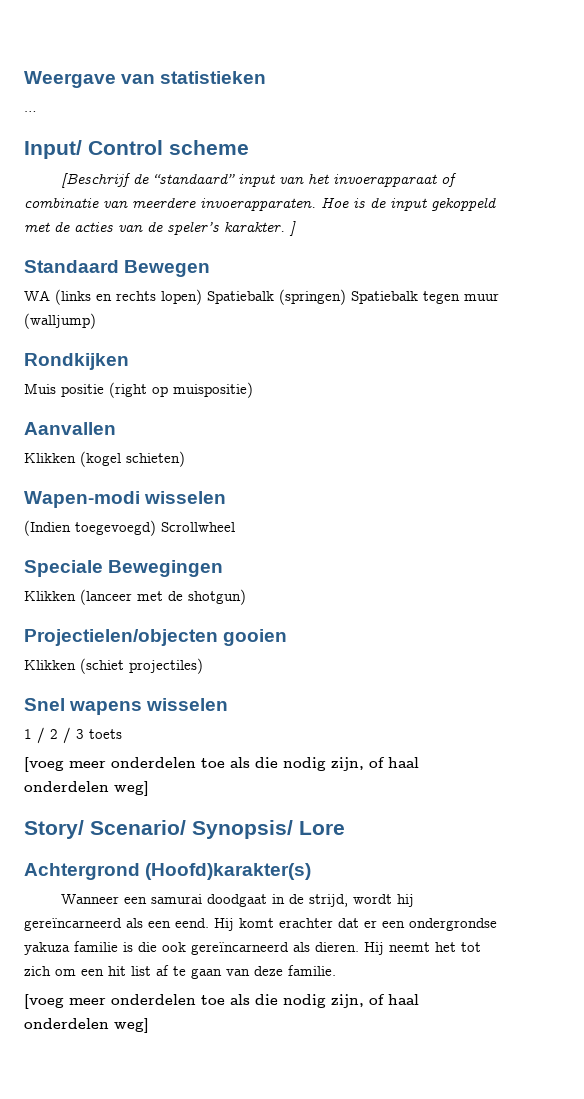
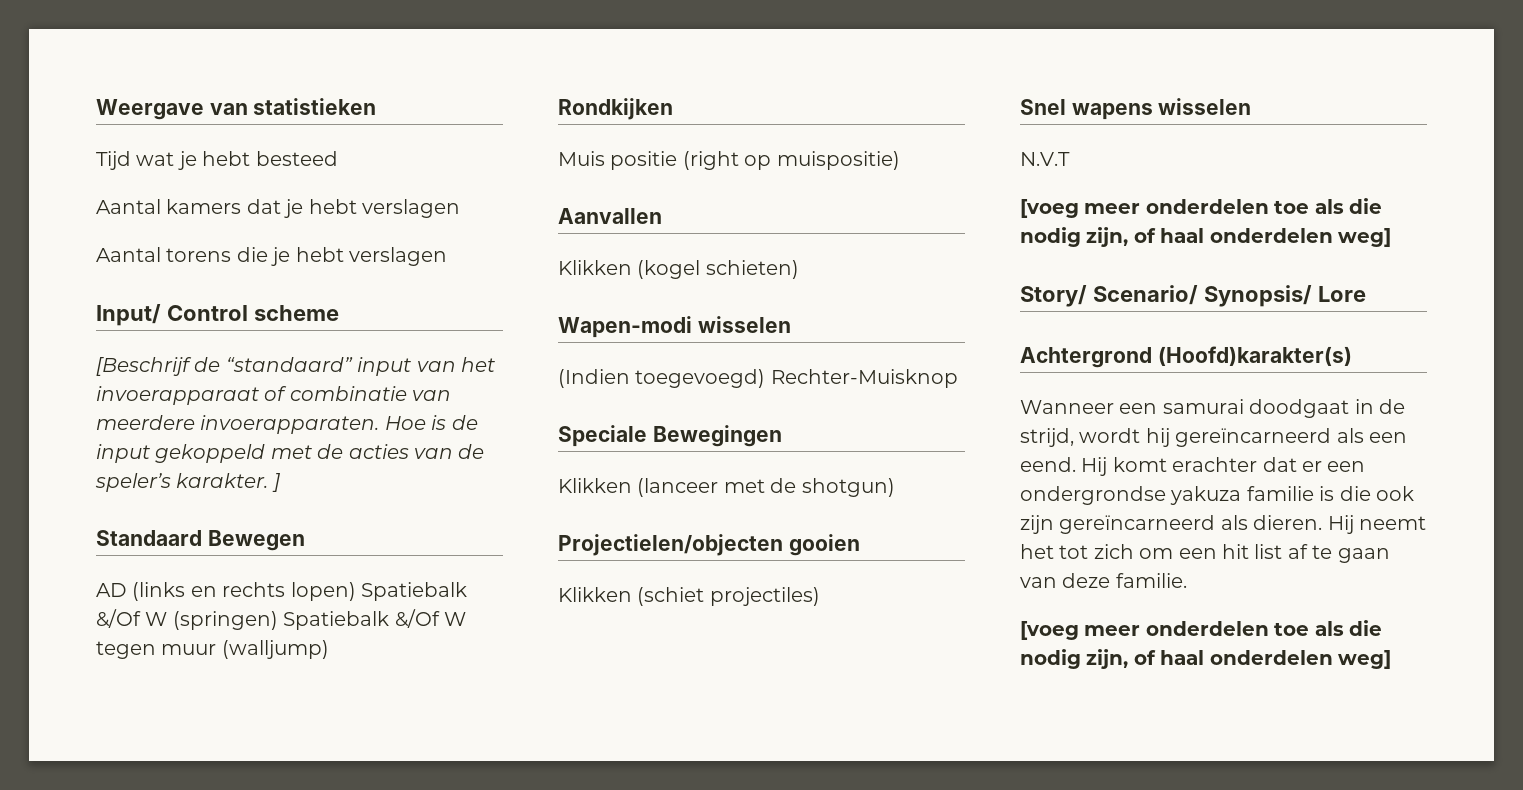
[24,111,37,112] … -> [96,151,338,170] [96,199,460,218] [96,247,447,266] Tijd wat je hebt besteed // Aantal kamers dat je hebt verslagen // Aantal torens die je hebt verslagen
[24,290,50,301] WA -> [96,583,127,597] AD
[279,289,418,305] (springen) Spatiebalk -> [96,609,466,630] &/Of W (springen) Spatiebalk &/Of W
[161,522,235,532] Scrollwheel -> [770,369,958,388] Rechter-Muisknop
[24,727,122,744] 1 / 2 / 3 toets -> [1020,152,1070,166] N.V.T
(186, 947) none -> [1020,515,1054,534] zijn

